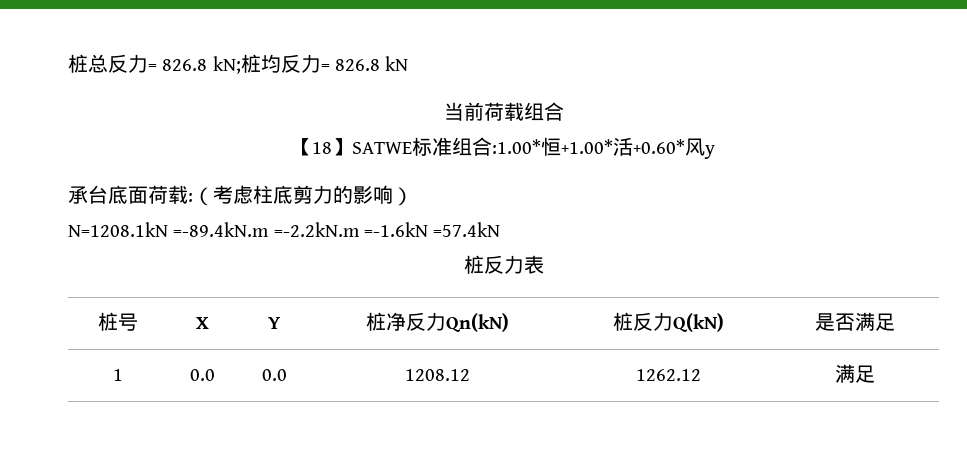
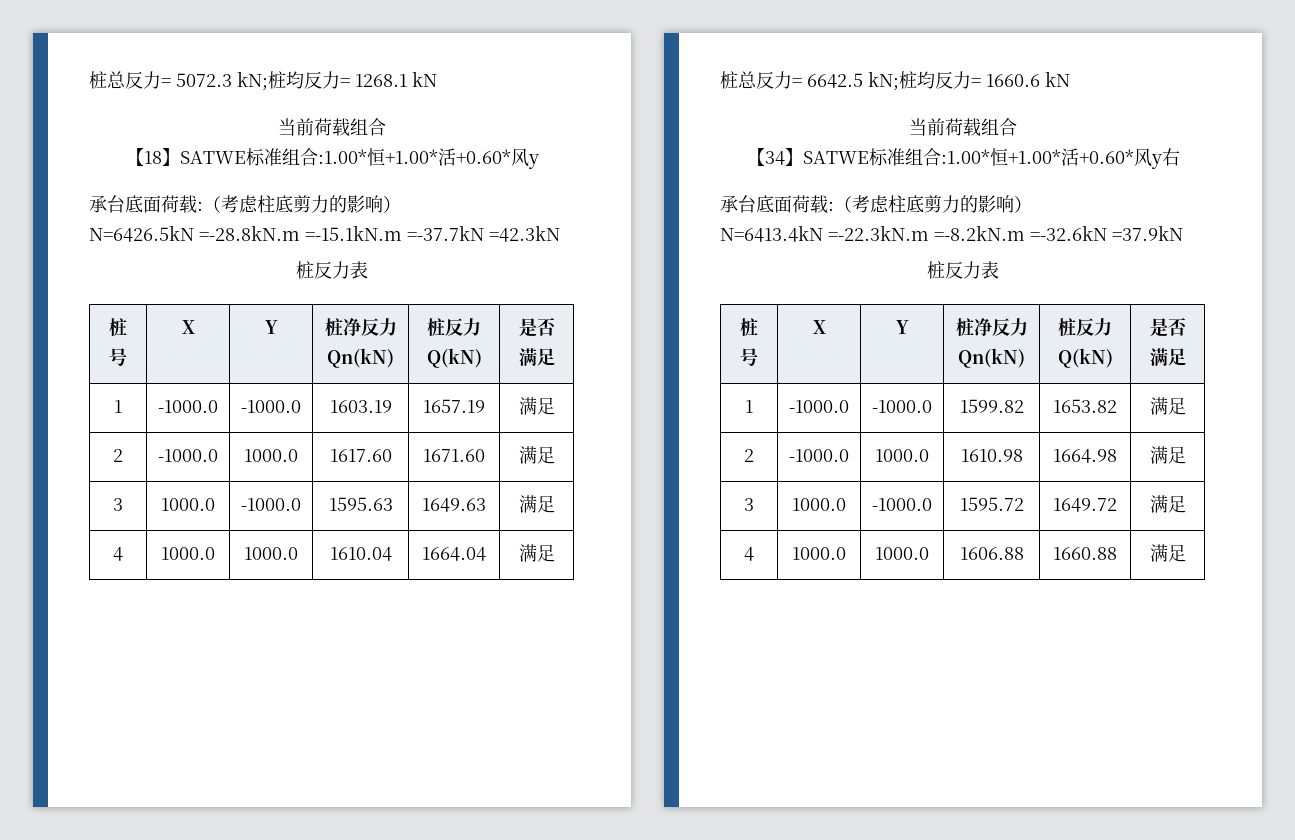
[68,54,380,74] 桩总反力= 826.8 kN;桩均反力= 826.8 -> [89,71,407,91] 桩总反力= 5072.3 kN;桩均反力= 1268.1
[68,222,501,237] N=1208.1kN =-89.4kN.m =-2.2kN.m =-1.6kN =57.4kN -> [89,225,560,242] N=6426.5kN =-28.8kN.m =-15.1kN.m =-37.7kN =42.3kN
[190,369,215,381] [261,369,287,381] [404,369,470,381] [635,369,701,381] 0.0 | 0.0 | 1208.12 | 1262.12 -> [158,400,218,413] [241,400,301,413] [329,400,392,413] [423,399,485,413] [518,397,555,415] [113,449,123,462] [158,449,218,462] [244,449,298,462] [329,449,392,462] [423,449,485,462] [518,446,555,464] [113,498,123,511] [161,498,215,511] [241,498,301,511] [328,497,393,511] [422,498,486,512] [518,495,555,513] [113,547,123,561] [161,547,215,560] [244,547,298,560] [329,547,392,561] [422,547,486,561] [518,544,555,562] [720,71,1070,91] [909,118,1017,136] [746,148,1180,169] [720,195,1032,213] [720,225,1183,242] [927,261,999,279] [740,318,758,336] [740,348,758,366] [812,320,826,334] [895,320,909,334] [955,318,1028,336] [958,348,1025,368] [1058,318,1112,336] [1057,348,1113,368] [1149,317,1186,337] [1149,348,1186,366] [745,400,753,413] [789,400,849,413] [872,400,932,413] [959,399,1024,413] [1053,399,1117,413] [1149,397,1186,415] [744,449,754,462] [789,449,849,462] [875,449,929,462] [960,449,1023,462] [1053,449,1117,463] [1149,446,1186,464] [744,498,754,511] [792,498,846,511] [872,498,932,511] [959,497,1024,511] [1053,498,1117,512] [1149,495,1186,513] [744,547,754,561] [792,547,846,560] [875,547,929,560] [959,547,1024,560] [1053,547,1117,560] -1000.0 | -1000.0 | 1603.19 | 1657.19 | 满足 // 2 | -1000.0 | 1000.0 | 1617.60 | 1671.60 | 满足 // 3 | 1000.0 | -1000.0 | 1595.63 | 1649.63 | 满足 // 4 | 1000.0 | 1000.0 | 1610.04 | 1664.04 | 满足 // 桩总反力= 6642.5 kN;桩均反力= 1660.6 kN // 当前荷载组合 // 【34】SATWE标准组合:1.00*恒+1.00*活+0.60*风y右 // 承台底面荷载:（考虑柱底剪力的影响） // N=6413.4kN =-22.3kN.m =-8.2kN.m =-32.6kN =37.9kN // 桩反力表 // 桩号 | X | Y | 桩净反力Qn(kN) | 桩反力Q(kN) | 是否满足 // 1 | -1000.0 | -1000.0 | 1599.82 | 1653.82 | 满足 // 2 | -1000.0 | 1000.0 | 1610.98 | 1664.98 | 满足 // 3 | 1000.0 | -1000.0 | 1595.72 | 1649.72 | 满足 // 4 | 1000.0 | 1000.0 | 1606.88 | 1660.88

